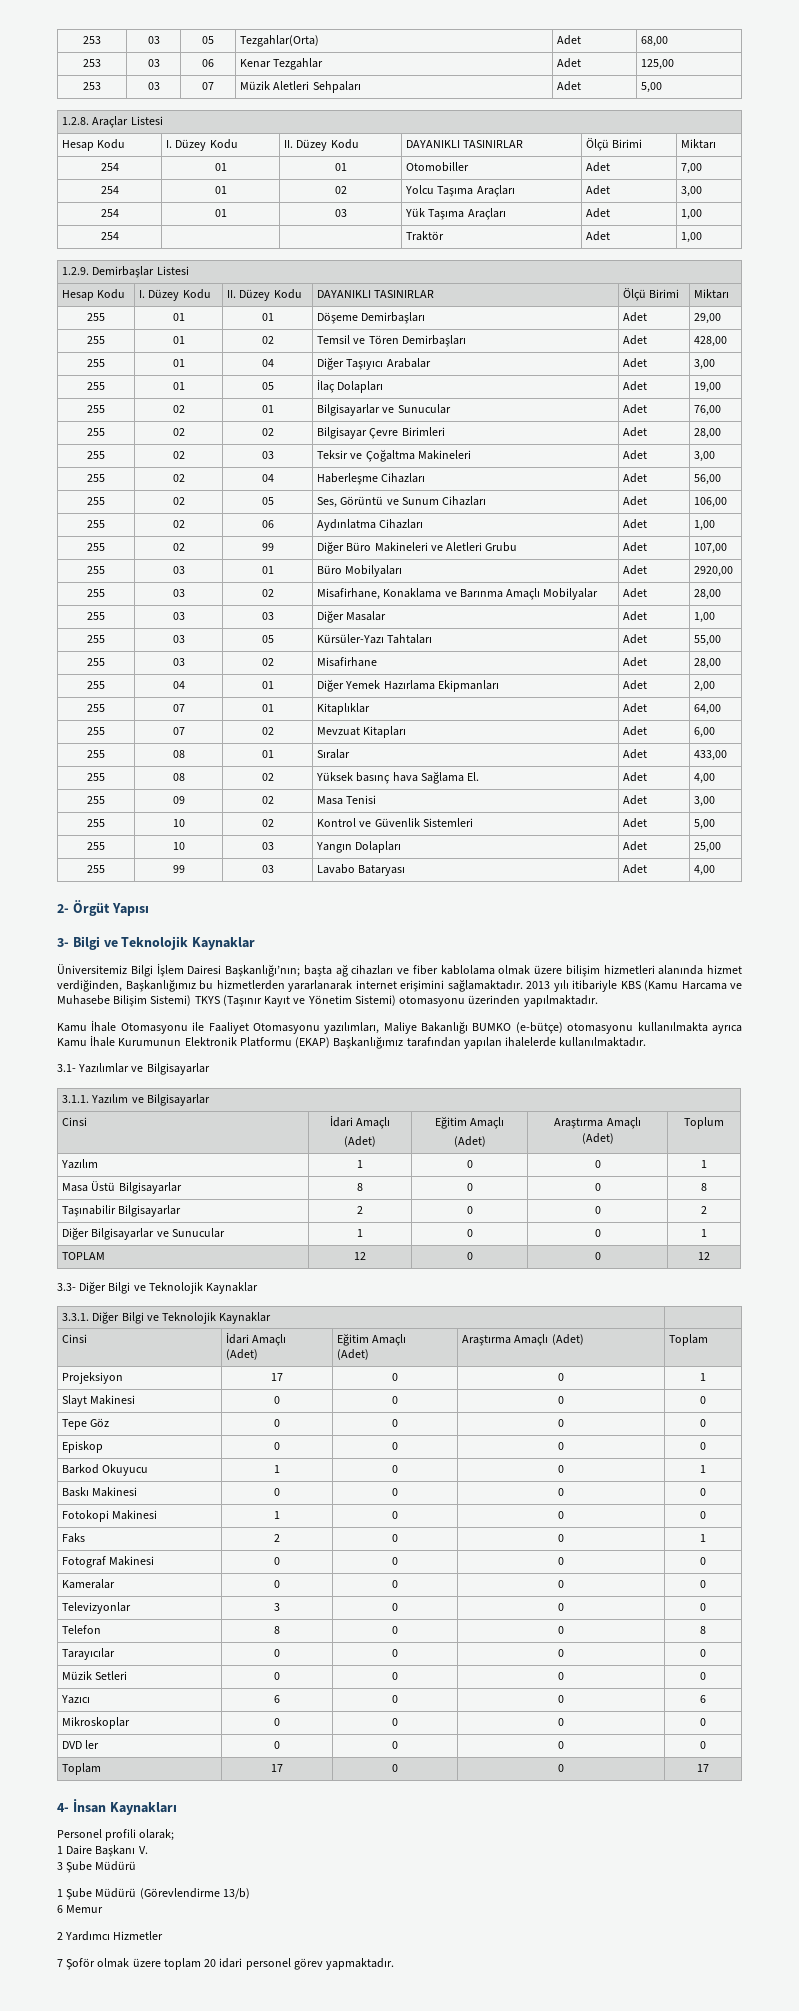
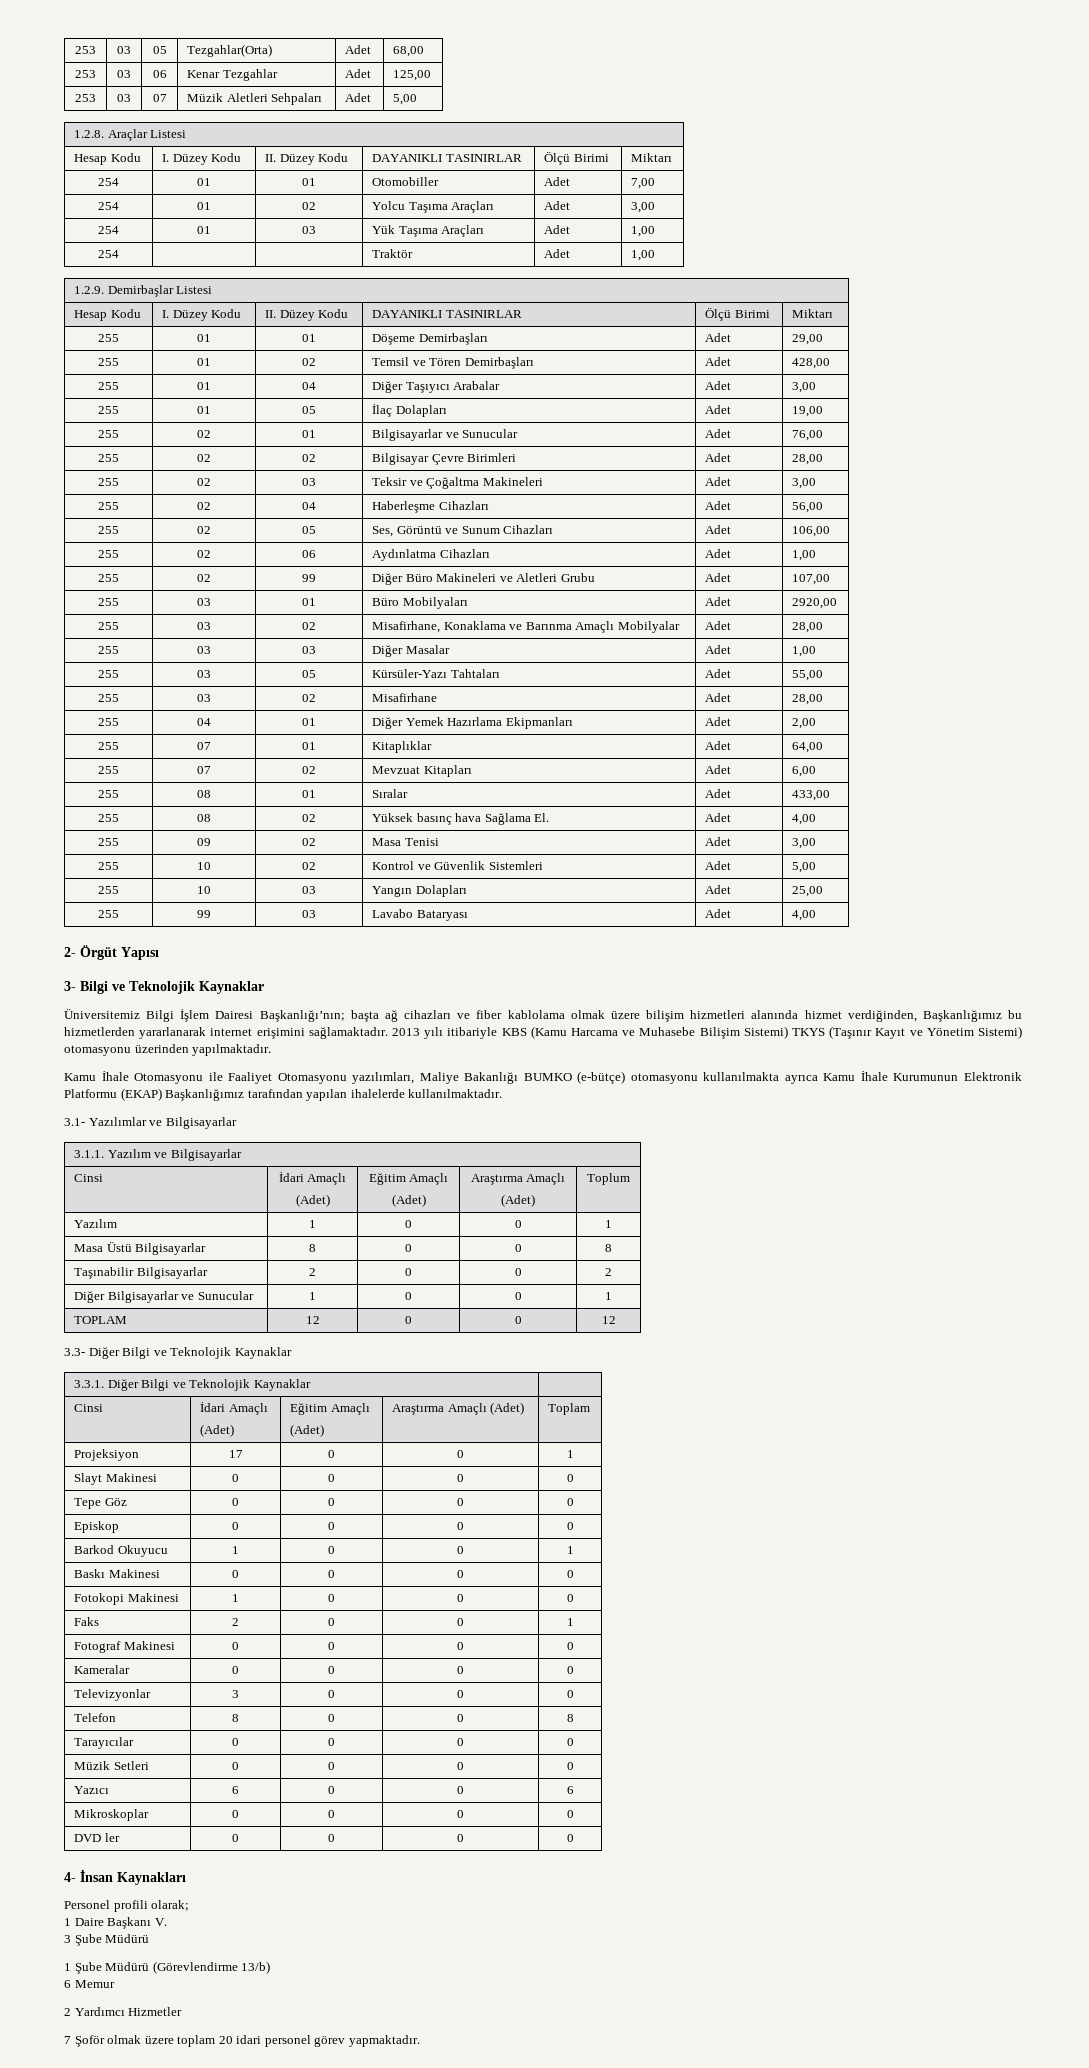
[62,1763,102,1775] [271,1764,283,1772] [392,1764,398,1772] [558,1764,564,1772] [697,1764,709,1772] // Toplam | 17 | 0 | 0 | 17 -> (574, 1838) none

